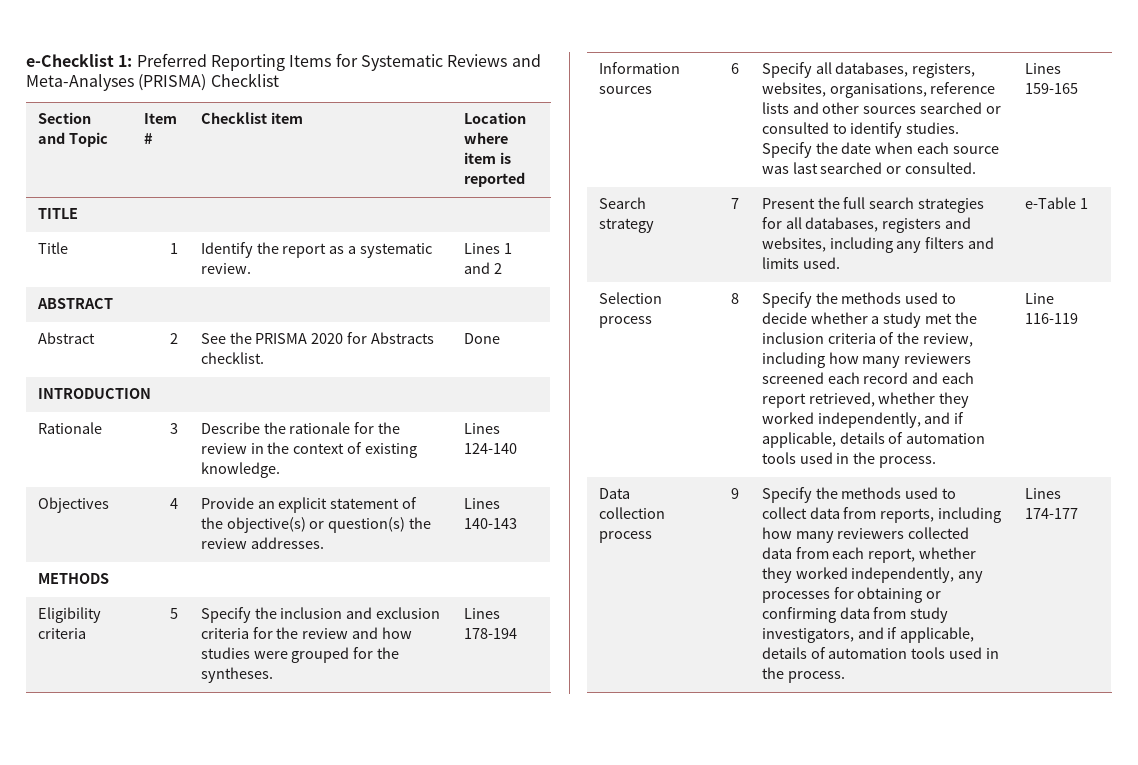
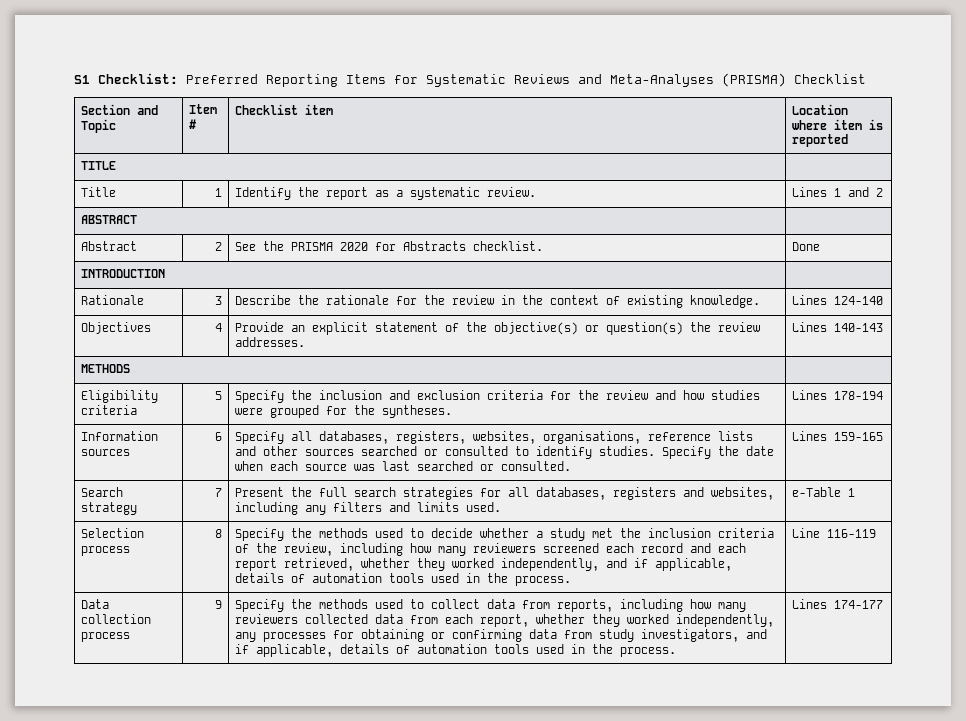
[26,54,133,67] e-Checklist 1: -> [74,73,178,84] S1 Checklist:

